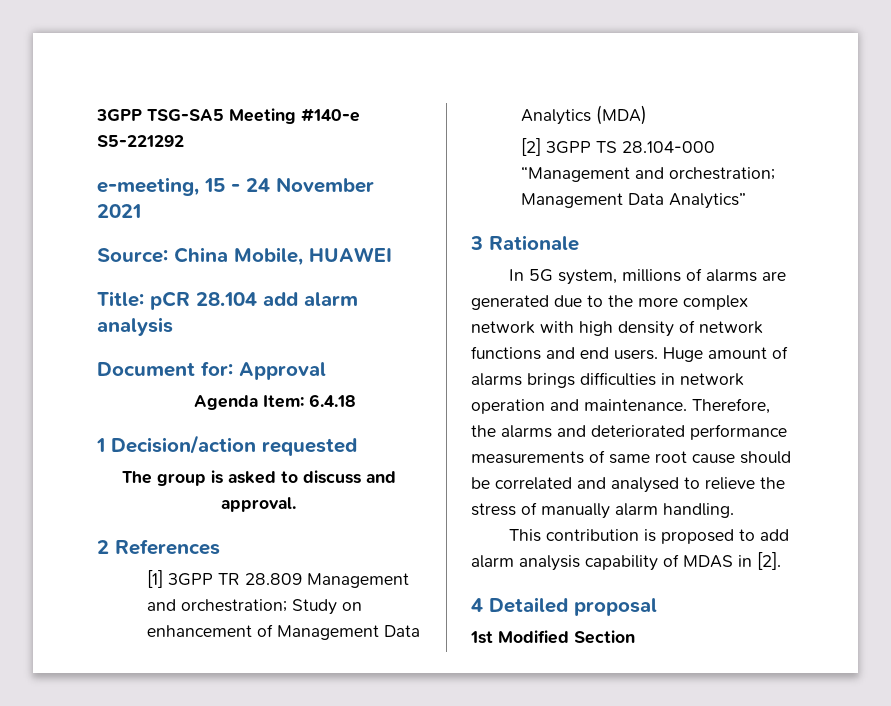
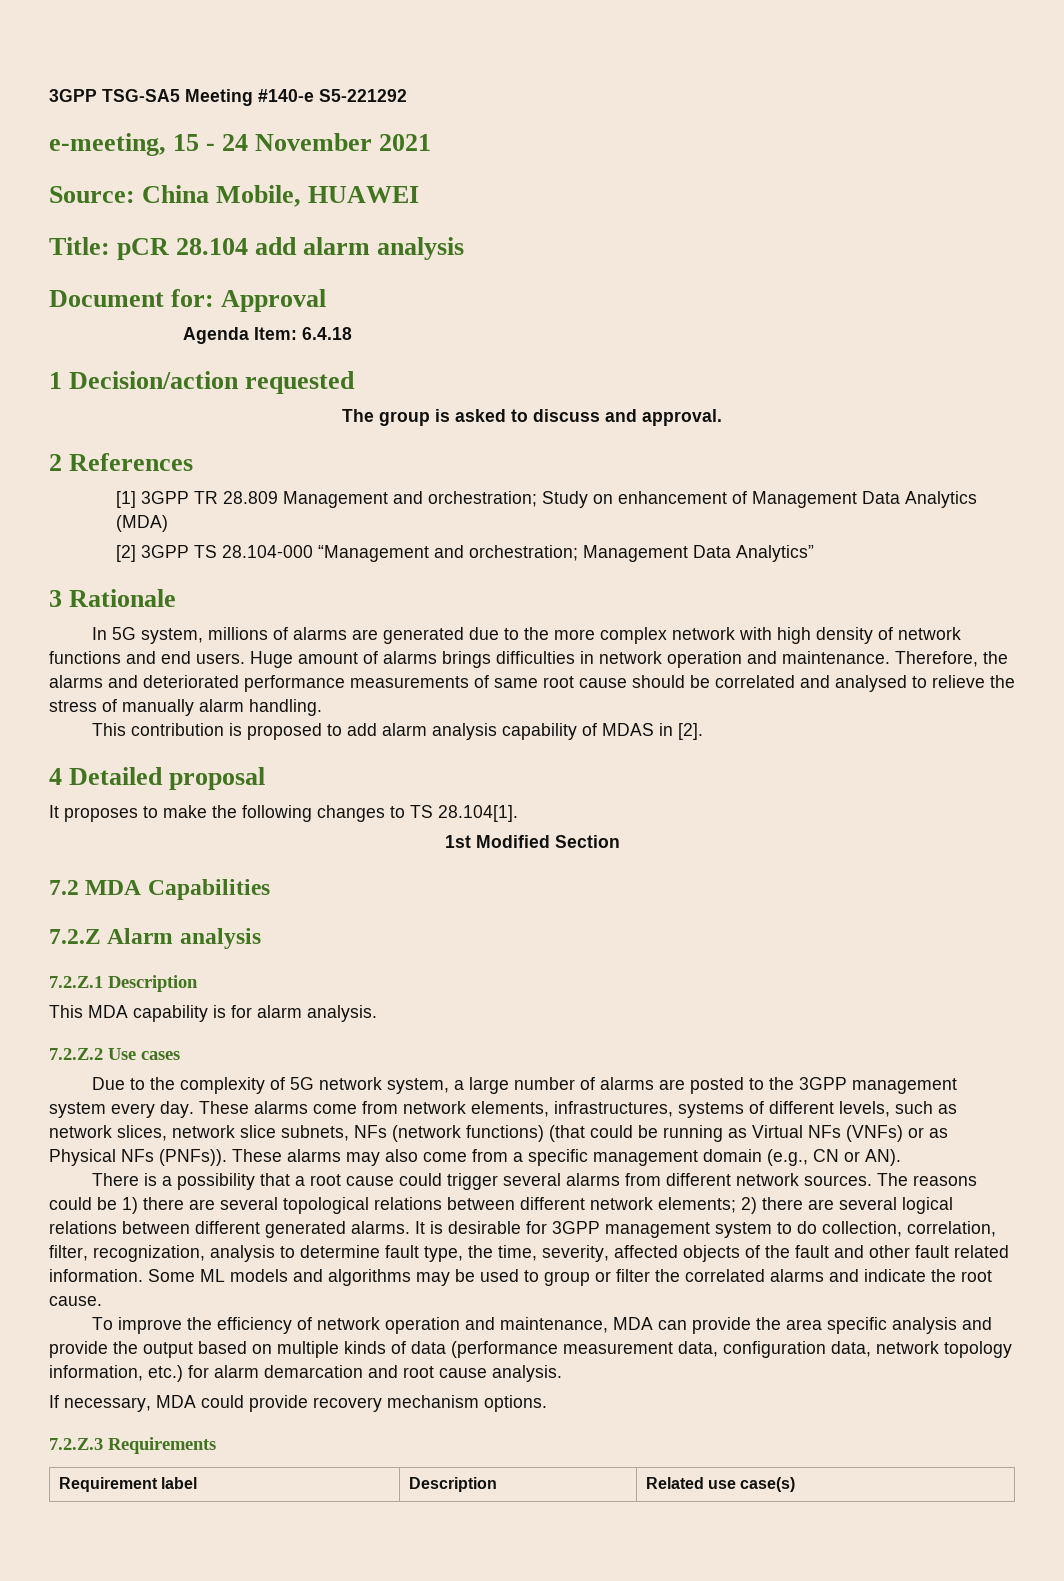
[470,630,635,644] 1st Modified Section -> [49,805,518,822] [444,835,620,848] [49,879,270,900] [49,928,261,949] [49,975,198,992] [49,1005,377,1022] [49,1048,180,1060] [92,1077,958,1094] [49,1101,957,1118] [49,1125,948,1142] [49,1149,901,1166] [92,1173,978,1190] [49,1197,953,1214] [49,1221,996,1238] [49,1245,1009,1262] [49,1269,992,1286] [49,1296,102,1306] [92,1317,993,1334] [49,1341,1012,1358] [49,1365,562,1382] [49,1395,547,1412] [49,1437,216,1454] [58,1477,197,1492] [408,1477,497,1492] [645,1477,796,1492] It proposes to make the following changes to TS 28.104[1]. // 1st Modified Section // 7.2 MDA Capabilities // 7.2.Z Alarm analysis // 7.2.Z.1 Description // This MDA capability is for alarm analysis. // 7.2.Z.2 Use cases // Due to the complexity of 5G network system, a large number of alarms are posted to the 3GPP management system every day. These alarms come from network elements, infrastructures, systems of different levels, such as network slices, network slice subnets, NFs (network functions) (that could be running as Virtual NFs (VNFs) or as Physical NFs (PNFs)). These alarms may also come from a specific management domain (e.g., CN or AN). // There is a possibility that a root cause could trigger several alarms from different network sources. The reasons could be 1) there are several topological relations between different network elements; 2) there are several logical relations between different generated alarms. It is desirable for 3GPP management system to do collection, correlation, filter, recognization, analysis to determine fault type, the time, severity, affected objects of the fault and other fault related information. Some ML models and algorithms may be used to group or filter the correlated alarms and indicate the root cause. // To improve the efficiency of network operation and maintenance, MDA can provide the area specific analysis and provide the output based on multiple kinds of data (performance measurement data, configuration data, network topology information, etc.) for alarm demarcation and root cause analysis. // If necessary, MDA could provide recovery mechanism options. // 7.2.Z.3 Requirements // Requirement label | Description | Related use case(s)

